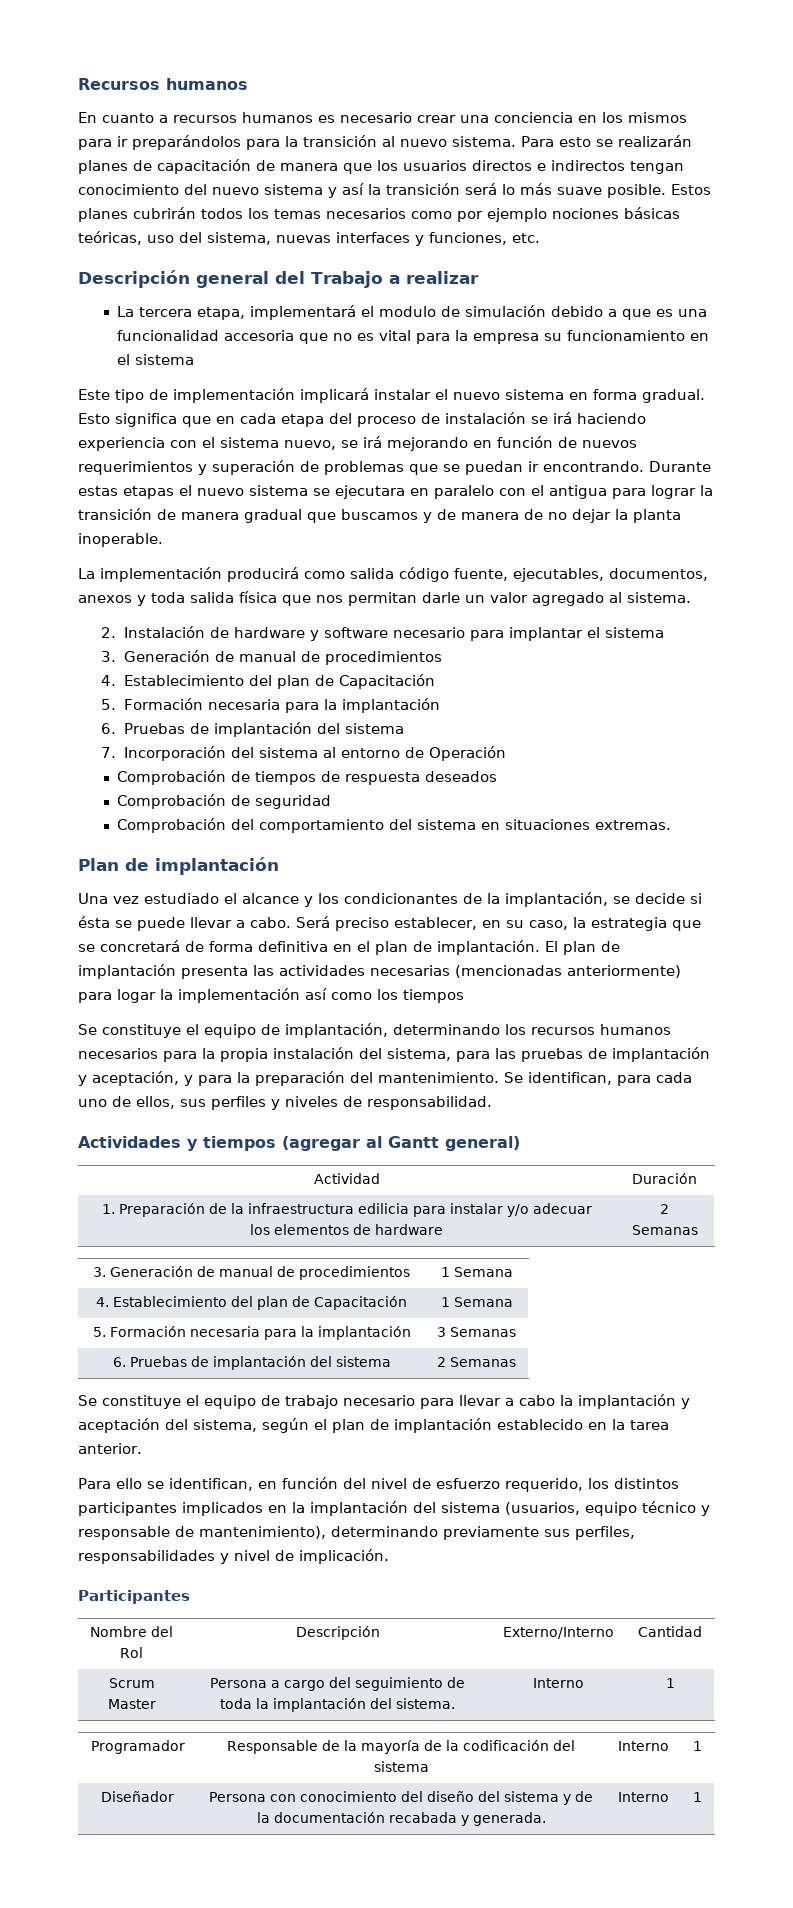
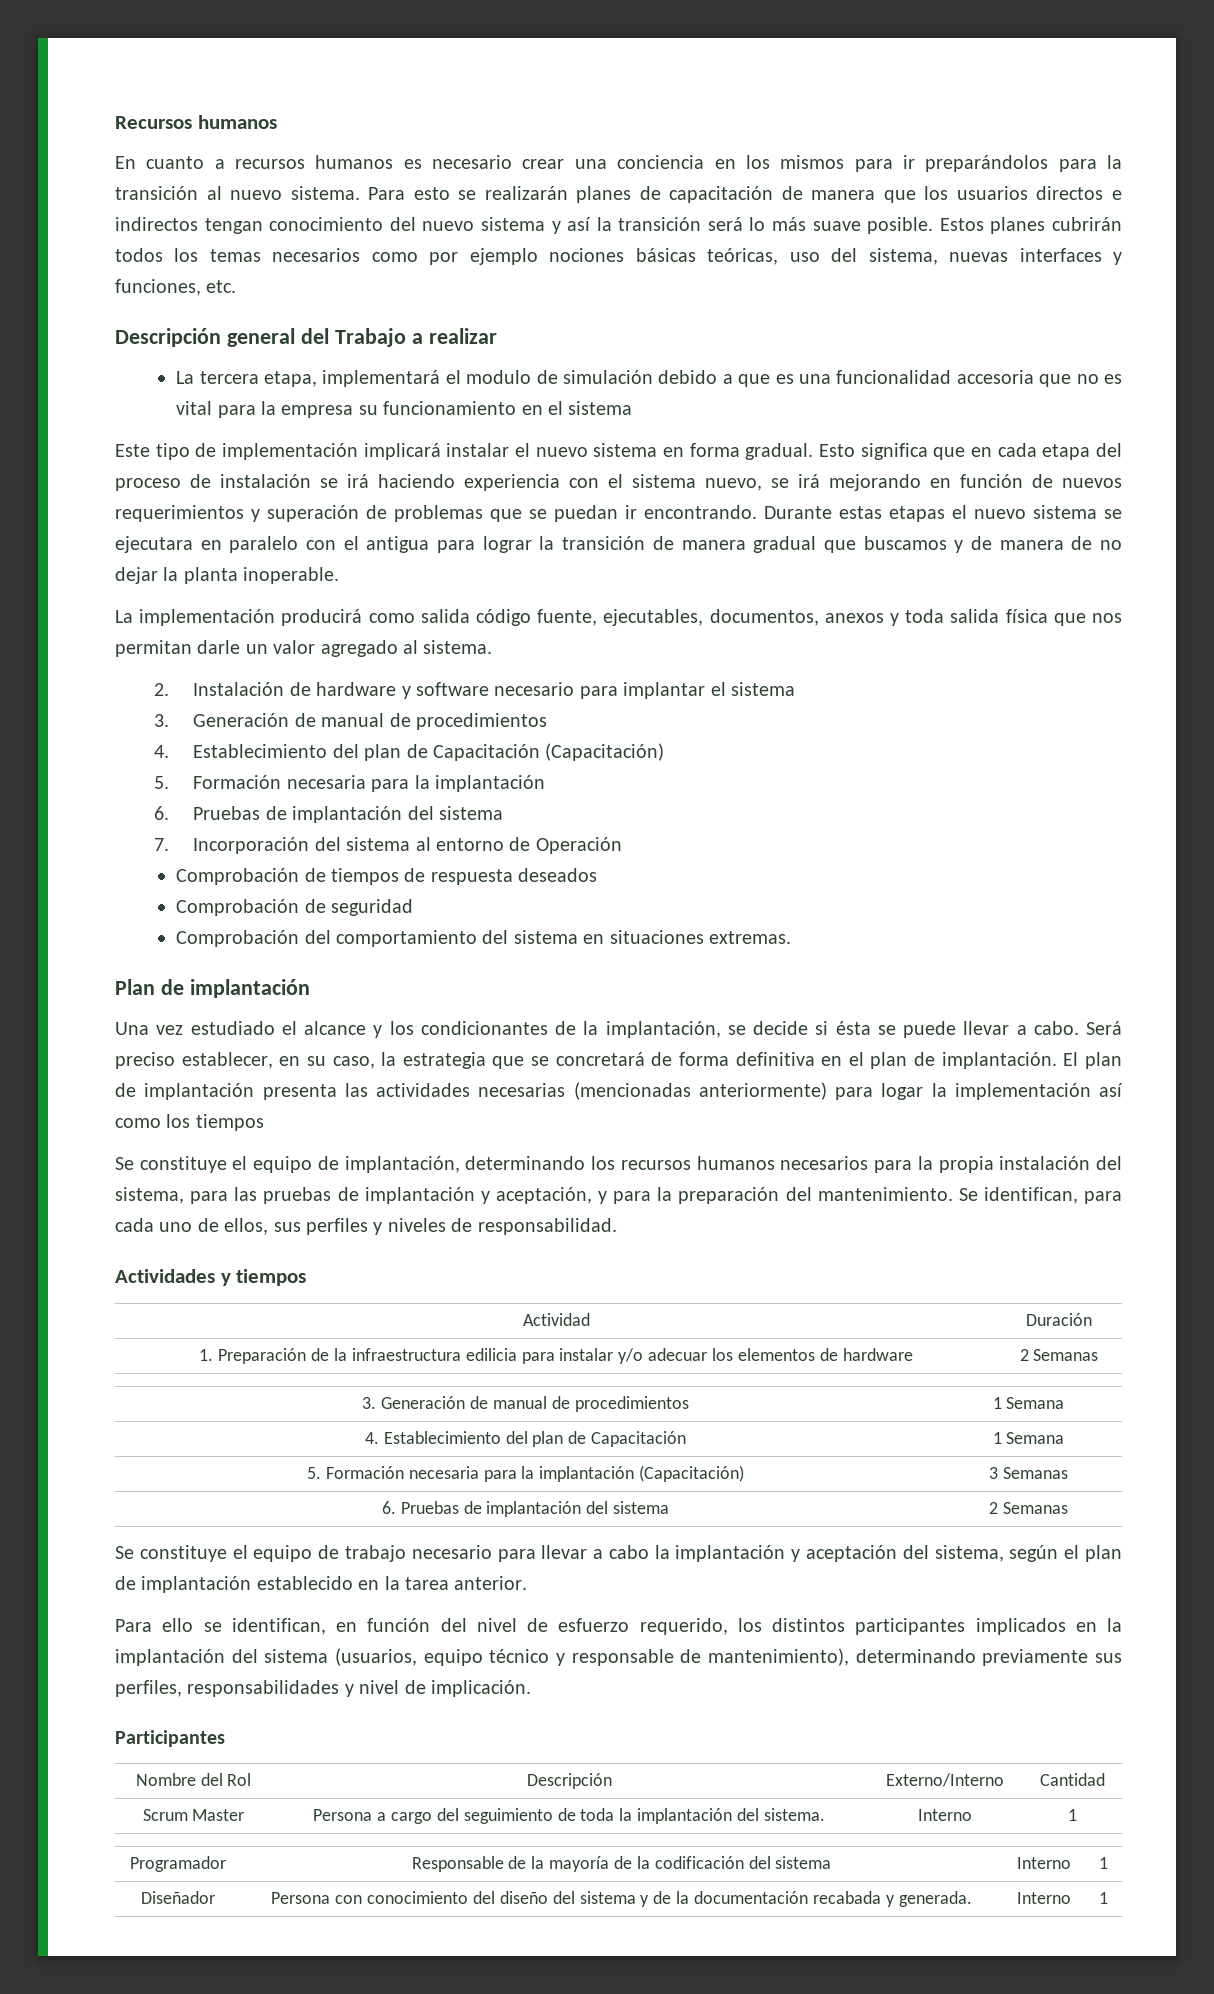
(435, 681) none -> [545,743,665,761] (Capacitación)
[282,1136,520,1151] (agregar al Gantt general) -> (307, 1277) none
(411, 1333) none -> [639,1465,745,1482] (Capacitación)

